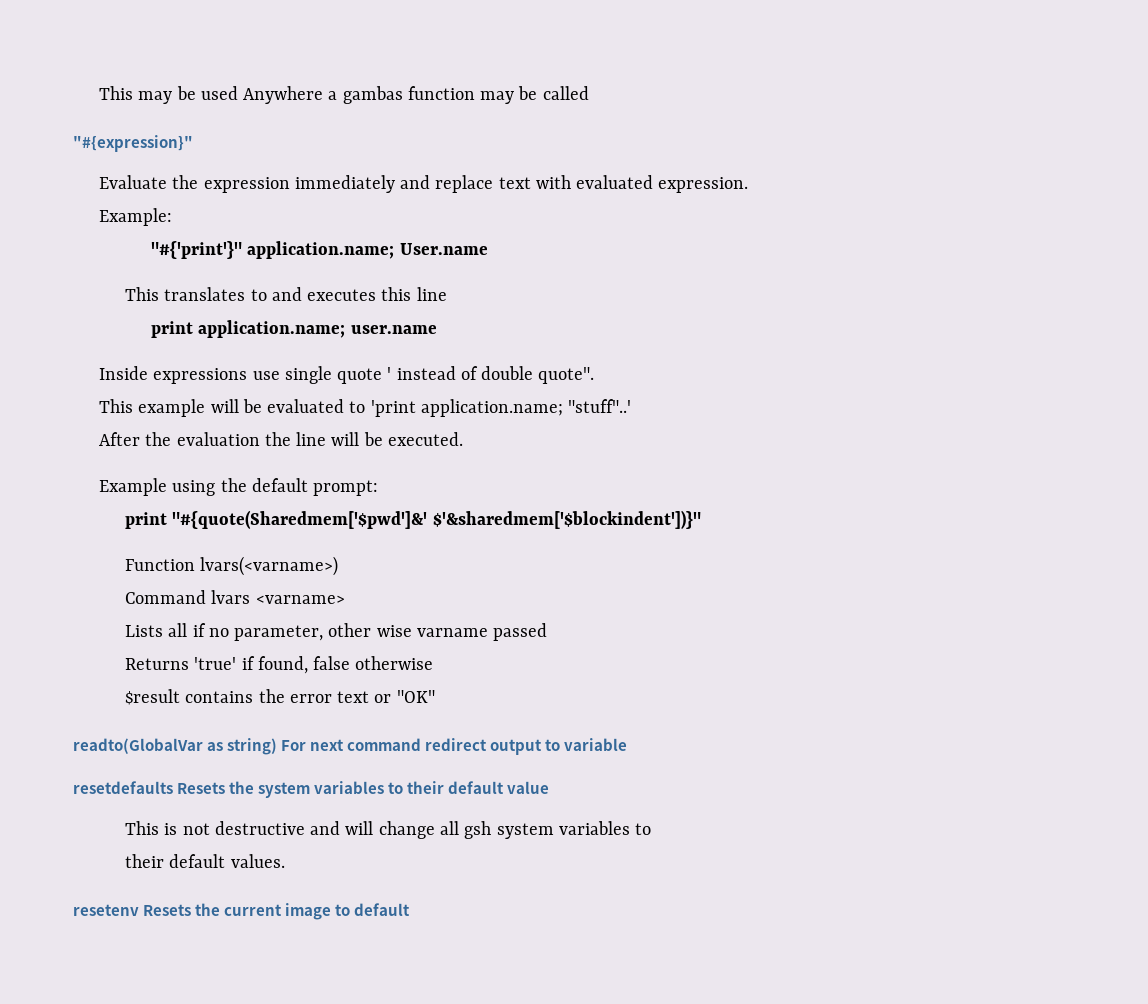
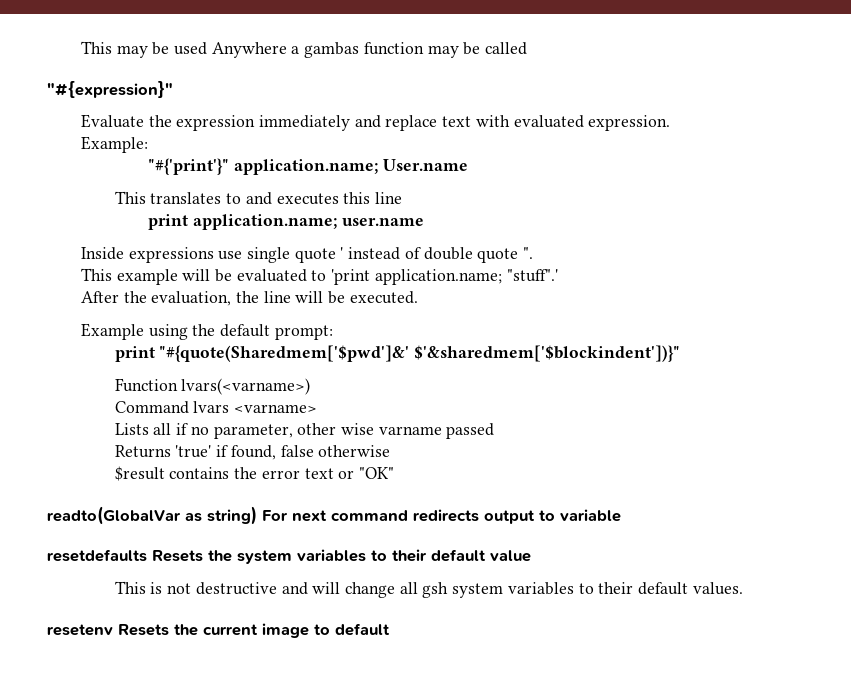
[538,367,595,384] quote". -> [477,247,534,263] quote ".
[568,399,632,413] "stuff"..' -> [506,269,558,282] "stuff".'
[176,432,260,446] evaluation -> [151,291,232,306] evaluation,
[425,738,488,751] redirect -> [413,509,479,522] redirects
(652, 829) // -> (594, 588) none

